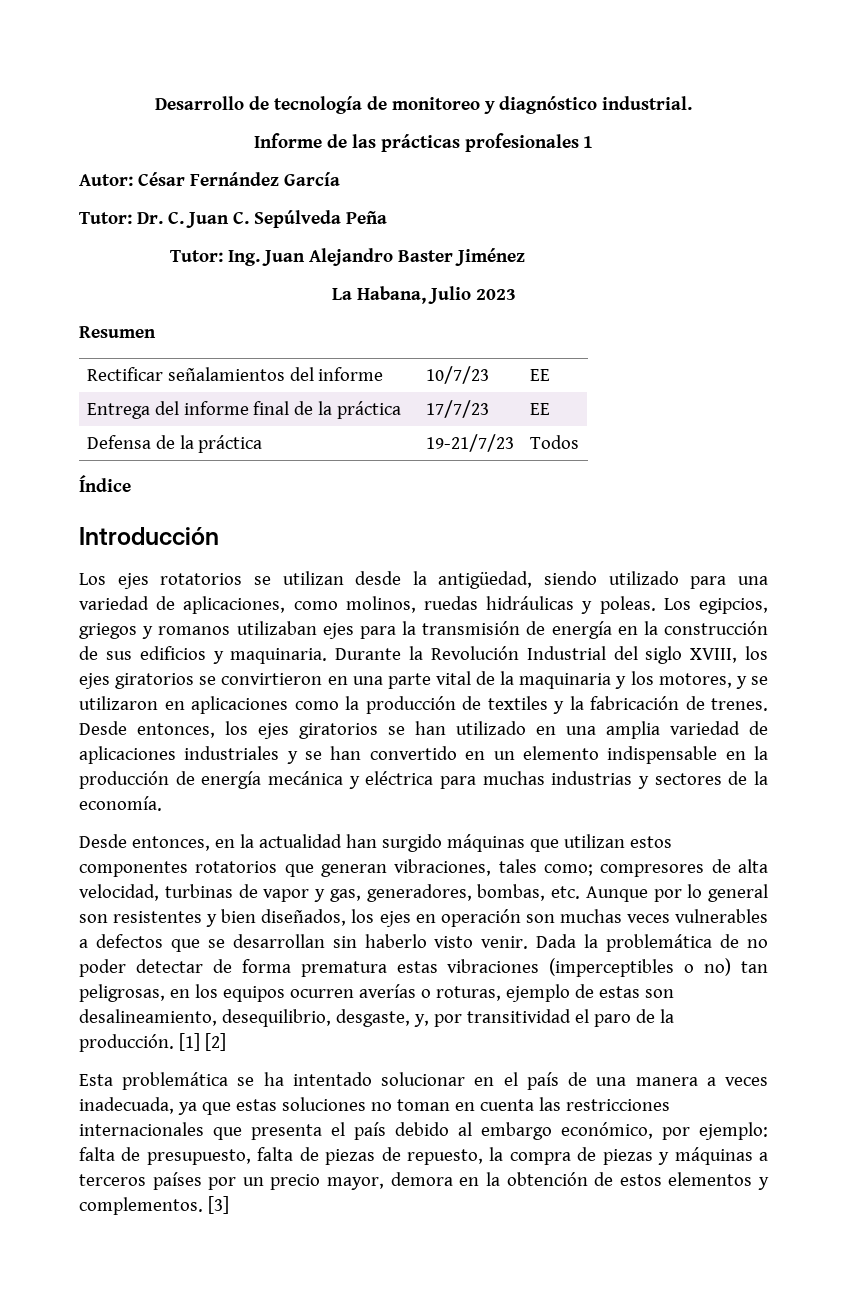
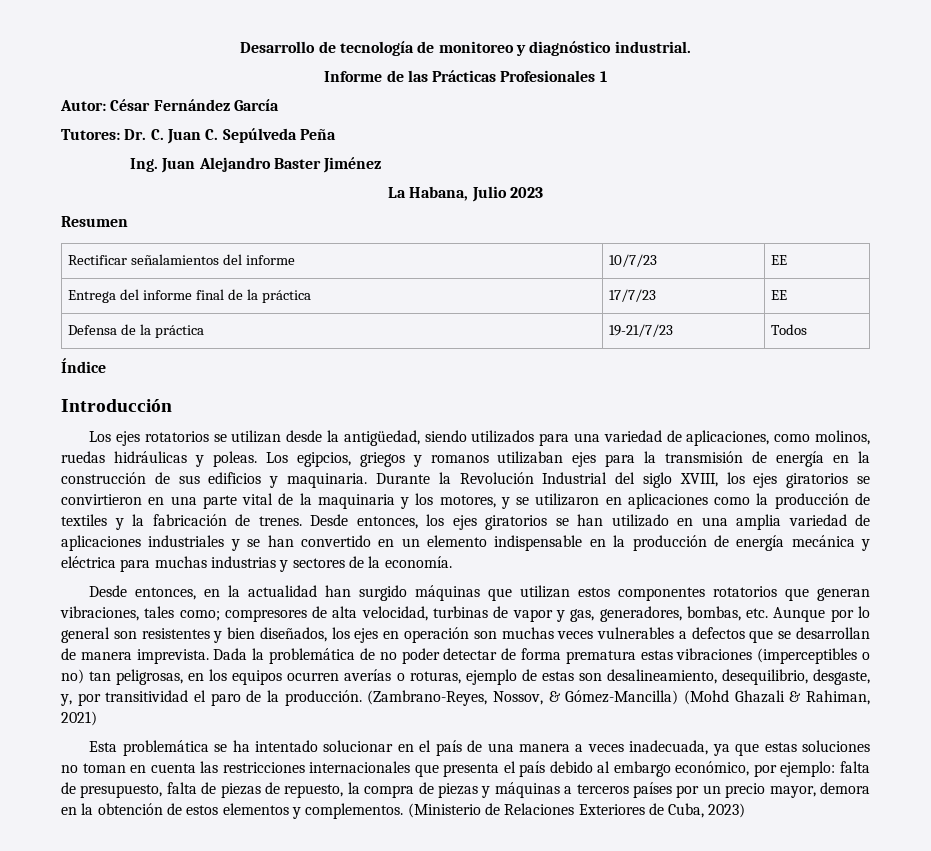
[380,133,579,152] prácticas profesionales -> [432,70,596,82] Prácticas Profesionales
[79,212,132,224] Tutor: -> [61,129,120,140] Tutores:
[170,250,224,262] Tutor: -> (336, 134) none
[608,571,679,585] utilizado -> [471,430,535,443] utilizados
[332,934,529,949] sin haberlo visto venir. -> [61,648,209,664] de manera imprevista.
[178,1033,226,1051] [1] [2] -> [367,690,870,706] [61,711,97,726] (Zambrano-Reyes, Nossov, & Gómez-Mancilla) (Mohd Ghazali & Rahiman, 2021)
[207,1196,229,1214] [3] -> [407,803,746,818] (Ministerio de Relaciones Exteriores de Cuba, 2023)

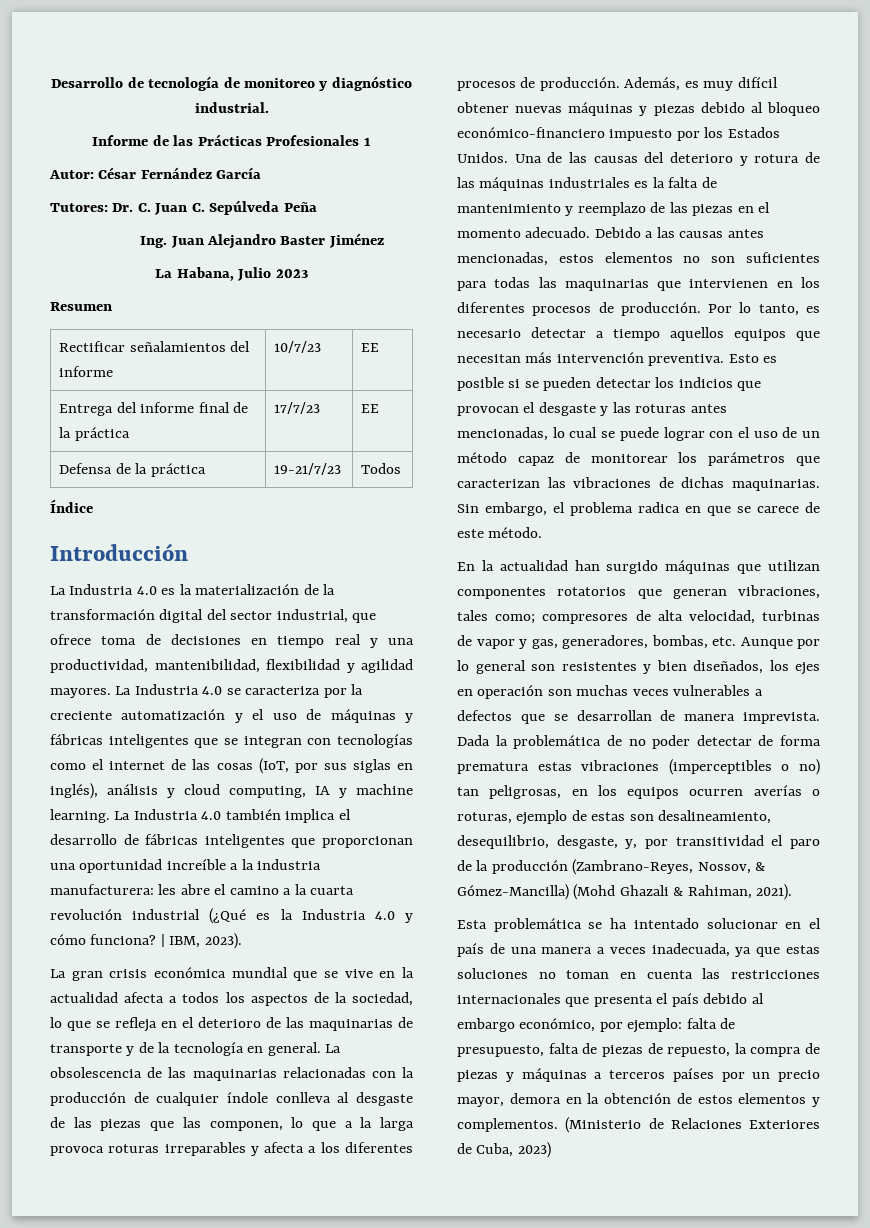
[89,430,871,446] [61,451,871,467] [61,472,870,488] [61,493,871,509] [61,514,870,530] [61,535,870,551] [61,556,452,572] [89,585,221,600] Los ejes rotatorios se utilizan desde la antigüedad, siendo utilizados para una variedad de aplicaciones, como molinos, ruedas hidráulicas y poleas. Los egipcios, griegos y romanos utilizaban ejes para la transmisión de energía en la construcción de sus edificios y maquinaria. Durante la Revolución Industrial del siglo XVIII, los ejes giratorios se convirtieron en una parte vital de la maquinaria y los motores, y se utilizaron en aplicaciones como la producción de textiles y la fabricación de trenes. Desde entonces, los ejes giratorios se han utilizado en una amplia variedad de aplicaciones industriales y se han convertido en un elemento indispensable en la producción de energía mecánica y eléctrica para muchas industrias y sectores de la economía. // Desde entonces, en -> [50,584,336,595] [50,609,377,623] [50,634,414,648] [50,659,413,673] [50,684,364,698] [50,709,413,723] [50,734,413,748] [50,758,414,774] [50,783,413,799] [50,809,351,823] [50,834,413,848] [50,859,322,873] [50,884,355,895] [50,908,413,924] [50,933,242,949] [50,967,415,981] [50,992,413,1006] [50,1017,413,1032] [50,1042,342,1056] [50,1067,414,1081] [50,1092,413,1106] [50,1117,414,1131] [50,1142,413,1156] [457,77,778,91] [457,102,820,116] [457,127,780,141] [457,152,820,166] [457,177,717,191] [457,202,771,216] [457,227,764,238] [457,252,820,266] [457,277,820,291] [457,302,820,316] [457,327,820,341] [457,352,778,366] [457,377,762,391] [457,402,727,416] [457,427,820,441] [457,452,820,466] [457,477,820,491] [457,502,820,516] [457,527,543,538] [457,562,475,571] La Industria 4.0 es la materialización de la transformación digital del sector industrial, que ofrece toma de decisiones en tiempo real y una productividad, mantenibilidad, flexibilidad y agilidad mayores. La Industria 4.0 se caracteriza por la creciente automatización y el uso de máquinas y fábricas inteligentes que se integran con tecnologías como el internet de las cosas (IoT, por sus siglas en inglés), análisis y cloud computing, IA y machine learning. La Industria 4.0 también implica el desarrollo de fábricas inteligentes que proporcionan una oportunidad increíble a la industria manufacturera: les abre el camino a la cuarta revolución industrial (¿Qué es la Industria 4.0 y cómo funciona? | IBM, 2023). // La gran crisis económica mundial que se vive en la actualidad afecta a todos los aspectos de la sociedad, lo que se refleja en el deterioro de las maquinarias de transporte y de la tecnología en general. La obsolescencia de las maquinarias relacionadas con la producción de cualquier índole conlleva al desgaste de las piezas que las componen, lo que a la larga provoca roturas irreparables y afecta a los diferentes procesos de producción. Además, es muy difícil obtener nuevas máquinas y piezas debido al bloqueo económico-financiero impuesto por los Estados Unidos. Una de las causas del deterioro y rotura de las máquinas industriales es la falta de mantenimiento y reemplazo de las piezas en el momento adecuado. Debido a las causas antes mencionadas, estos elementos no son suficientes para todas las maquinarias que intervienen en los diferentes procesos de producción. Por lo tanto, es necesario detectar a tiempo aquellos equipos que necesitan más intervención preventiva. Esto es posible si se pueden detectar los indicios que provocan el desgaste y las roturas antes mencionadas, lo cual se puede lograr con el uso de un método capaz de monitorear los parámetros que caracterizan las vibraciones de dichas maquinarias. Sin embargo, el problema radica en que se carece de este método. // En
[578,587,611,597] estos -> (820, 565) none
[284,690,362,706] producción. -> [491,860,568,874] producción
[61,711,97,726] 2021) -> [756,884,793,900] 2021).

